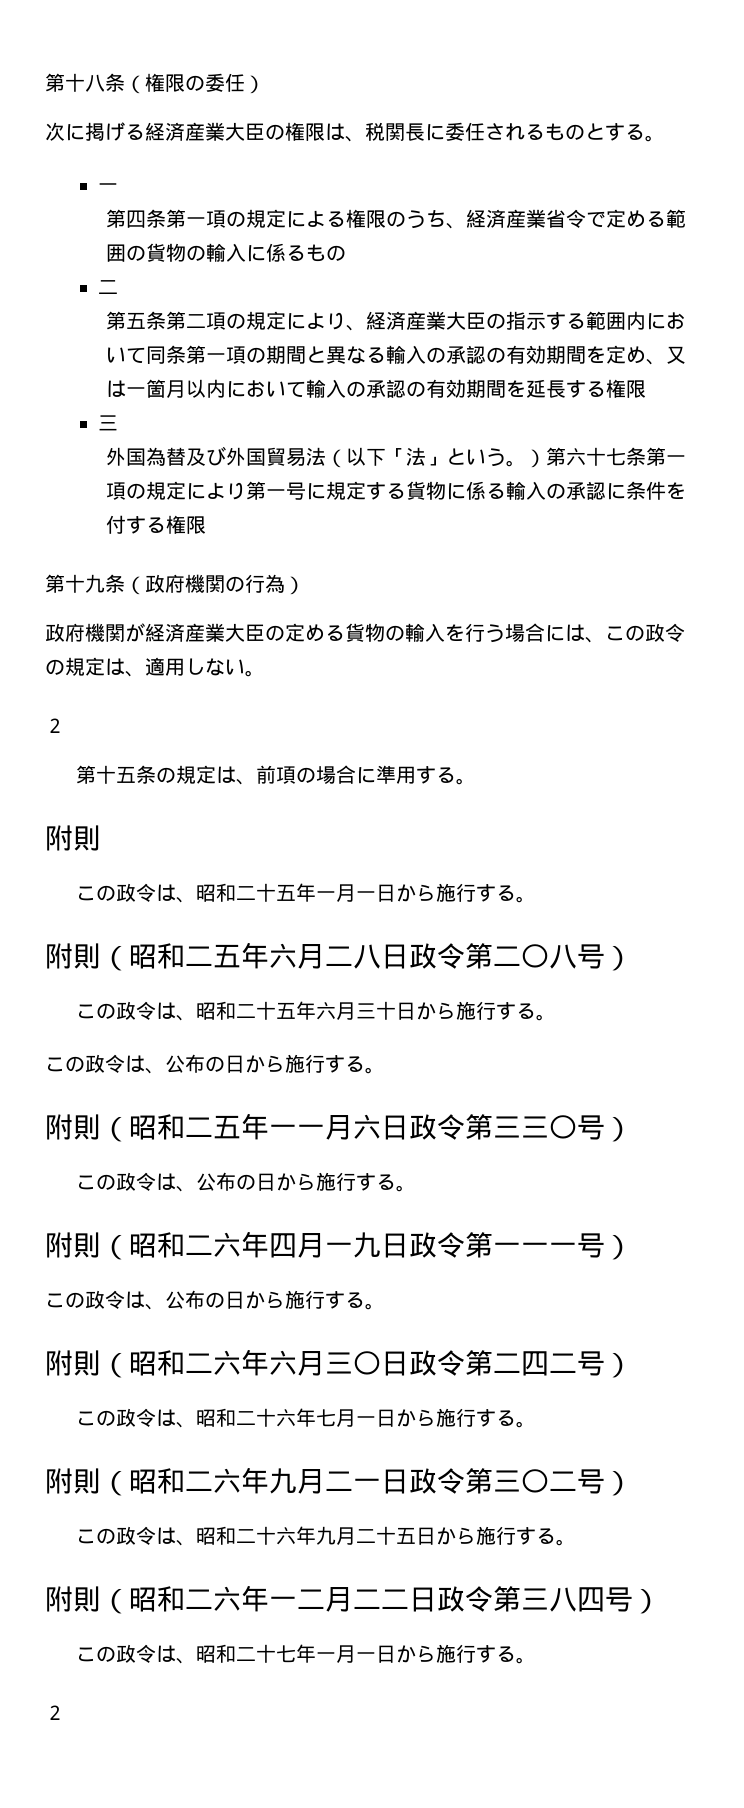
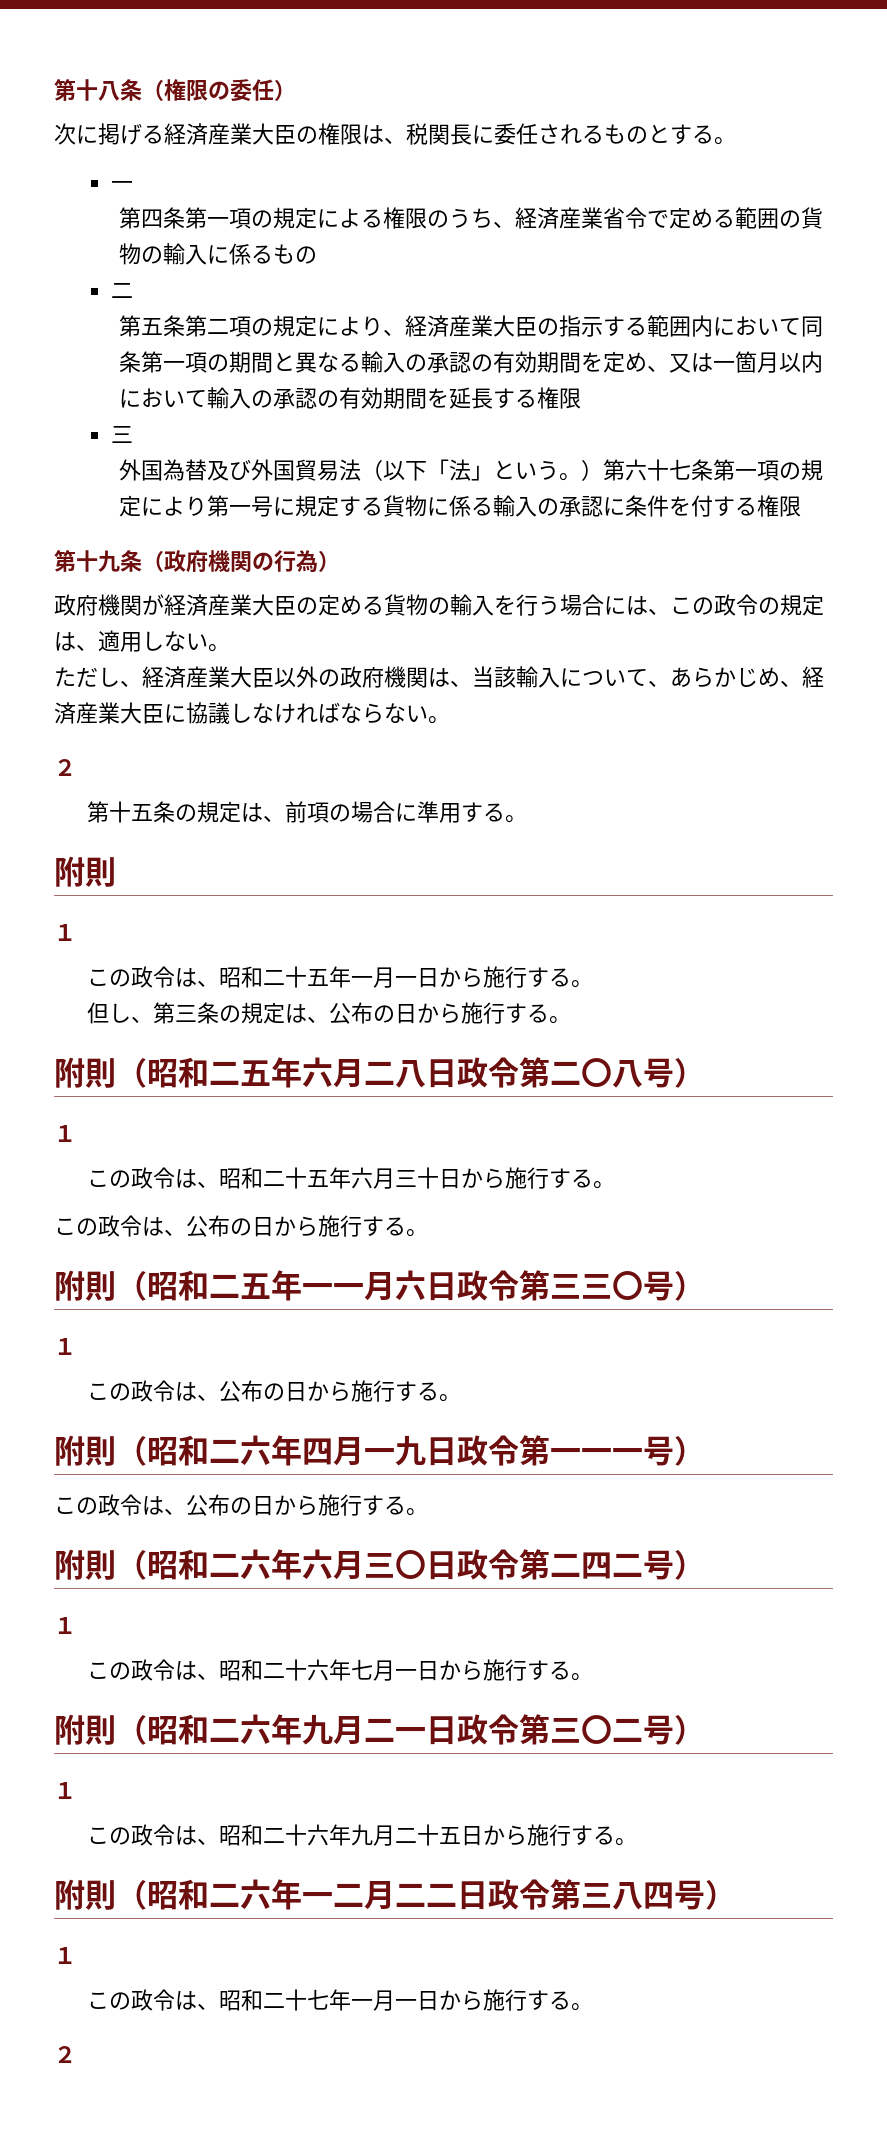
(265, 673) none -> [54,666,824,688] [54,702,450,724] // ただし、経済産業大臣以外の政府機関は、当該輸入について、あらかじめ、経済産業大臣に協議しなければならない。
(101, 838) none -> [54,924,76,941] // １
(536, 899) none -> [86,1002,571,1024] // 但し、第三条の規定は、公布の日から施行する。
(633, 958) none -> [54,1125,76,1142] // １
(633, 1129) none -> [54,1338,76,1355] // １
(633, 1365) none -> [54,1617,76,1634] // １
(633, 1483) none -> [54,1782,76,1799] // １
(661, 1601) none -> [54,1947,76,1964] // １

